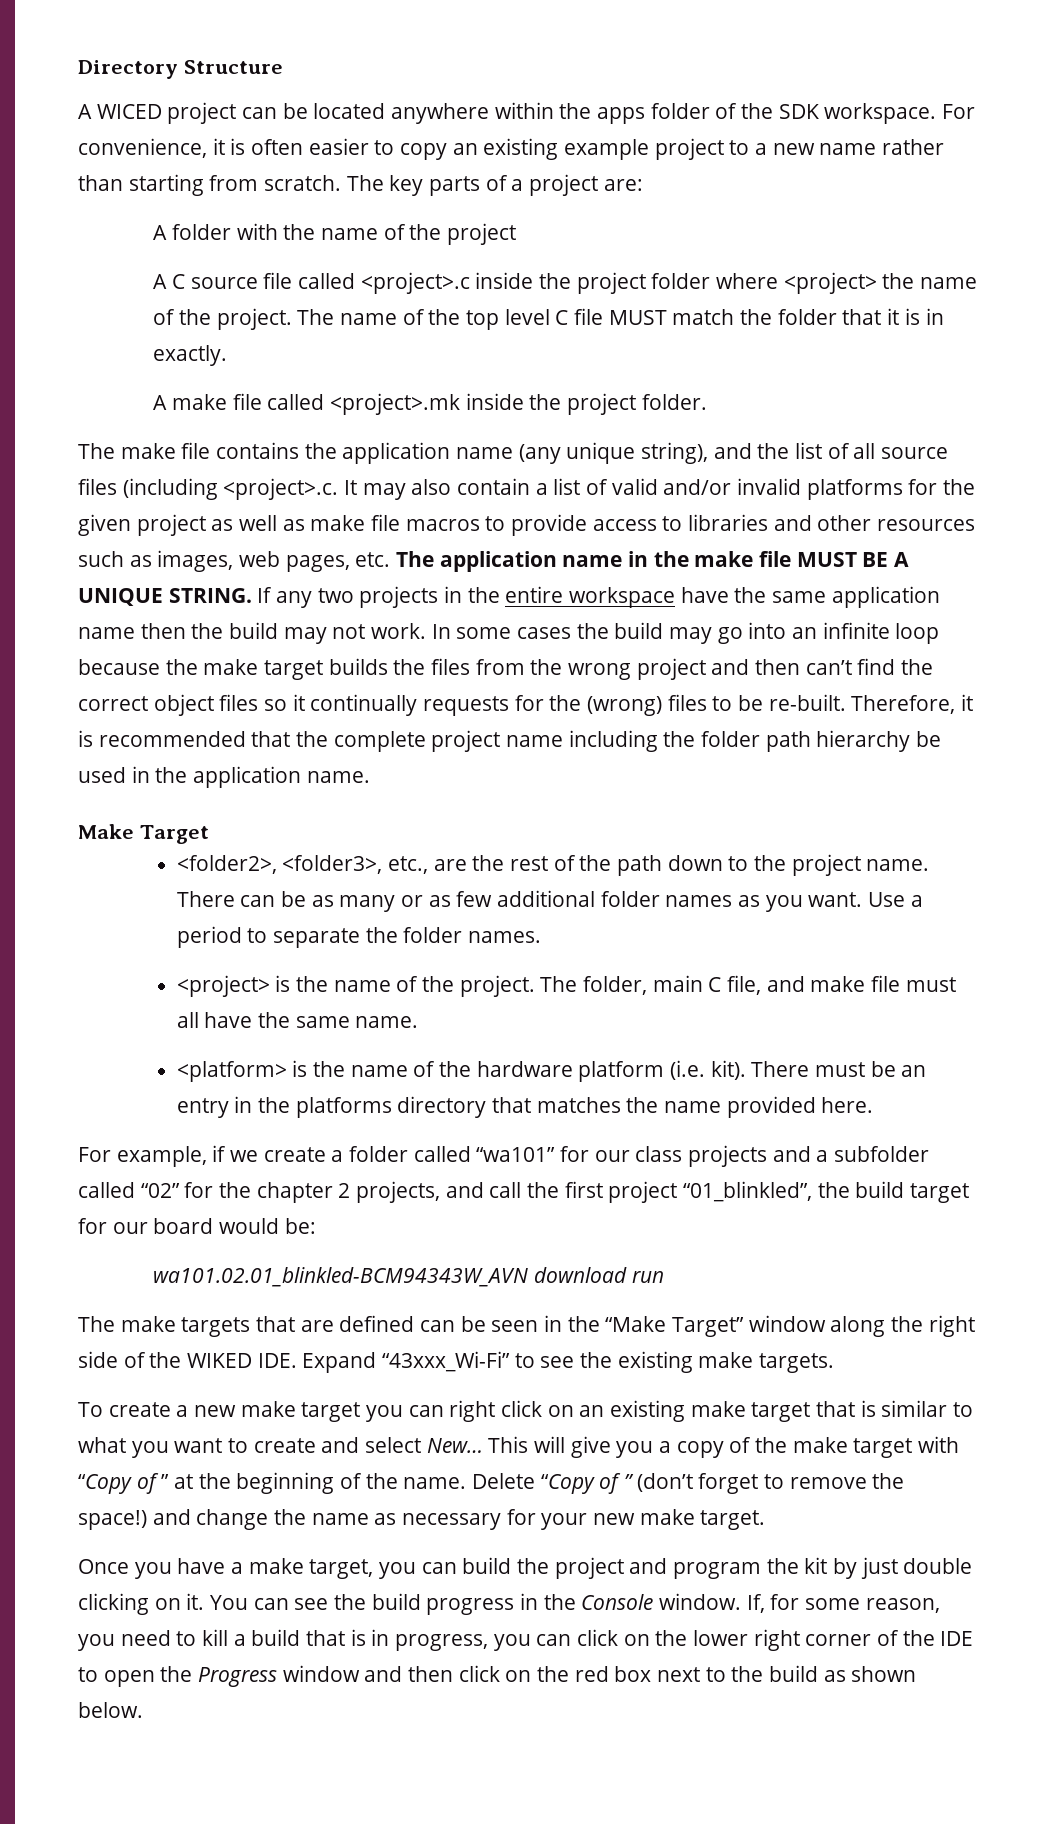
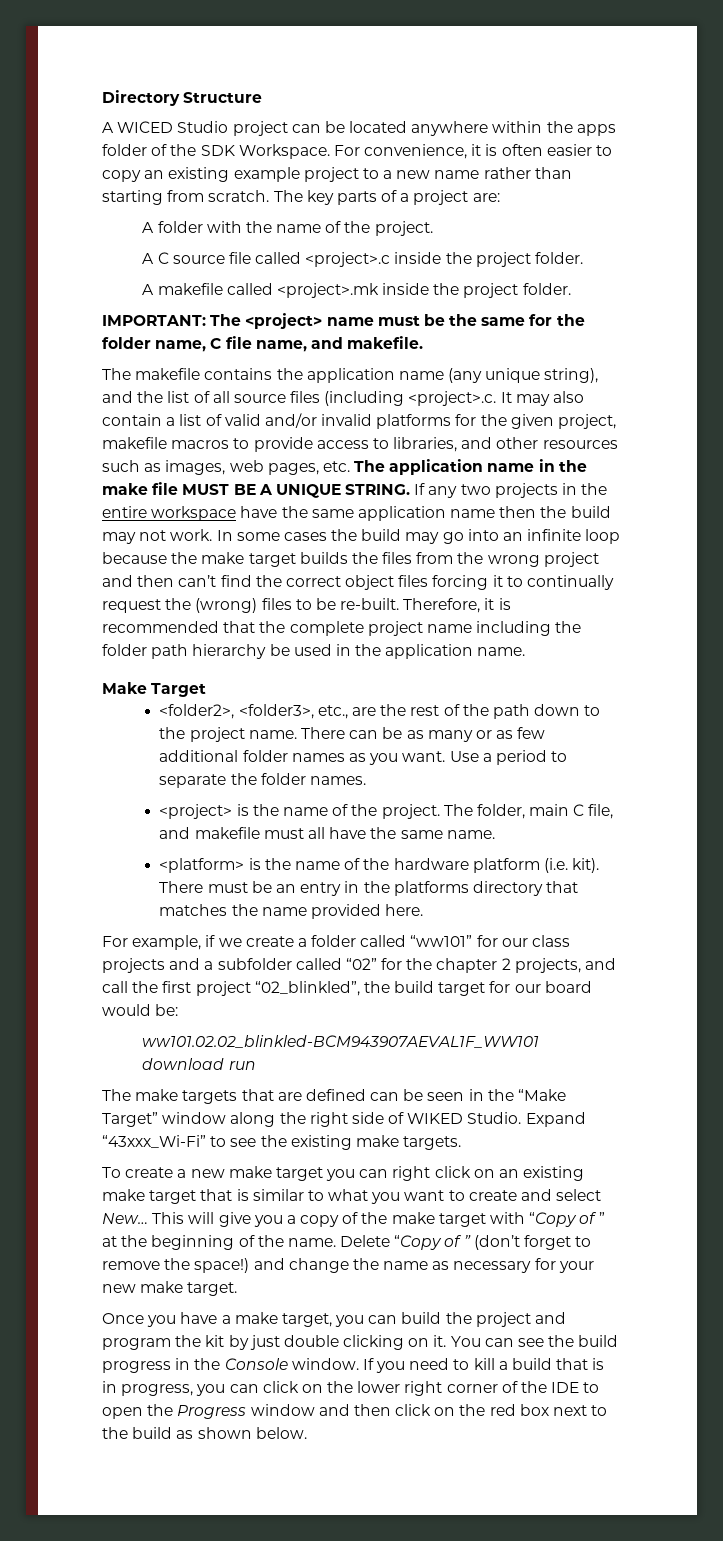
(162, 111) none -> [177,121,229,133] Studio
[824,103,937,124] workspace. -> [238,144,330,159] Workspace.
[447,223,517,245] project -> [374,221,433,236] project.
[651,272,978,294] [153,308,944,330] [153,345,228,366] [153,393,262,410] folder where <project> the name of the project. The name of the top level C file MUST match the folder that it is in exactly. // A make file -> [535,252,584,264] [142,283,223,295] folder. // A makefile
[78,442,211,459] The make file -> [102,313,585,329] [102,336,424,352] [102,368,201,380] IMPORTANT: The <project> name must be the same for the folder name, C file name, and makefile. // The makefile
[136,514,401,536] project as well as make file -> [558,414,617,429] [102,437,167,449] project, makefile
[688,514,769,531] libraries -> [393,437,458,452] libraries,
[264,694,544,716] so it continually requests for -> [432,575,615,590] [102,599,161,613] forcing it to continually request
[810,975,900,992] make file -> [194,827,260,839] makefile
[476,1147,556,1162] “wa101” -> [410,935,473,947] “ww101”
[683,1181,813,1202] “01_blinkled”, -> [254,981,360,996] “02_blinkled”,
[153,1267,529,1287] wa101.02.01_blinkled-BCM94343W_AVN -> [142,1035,540,1048] ww101.02.02_blinkled-BCM943907AEVAL1F_WW101
[149,1352,297,1368] the WIKED IDE. -> [407,1112,522,1124] WIKED Studio.
[746,1594,940,1613] If, for some reason, -> [362,1358,374,1370] If

